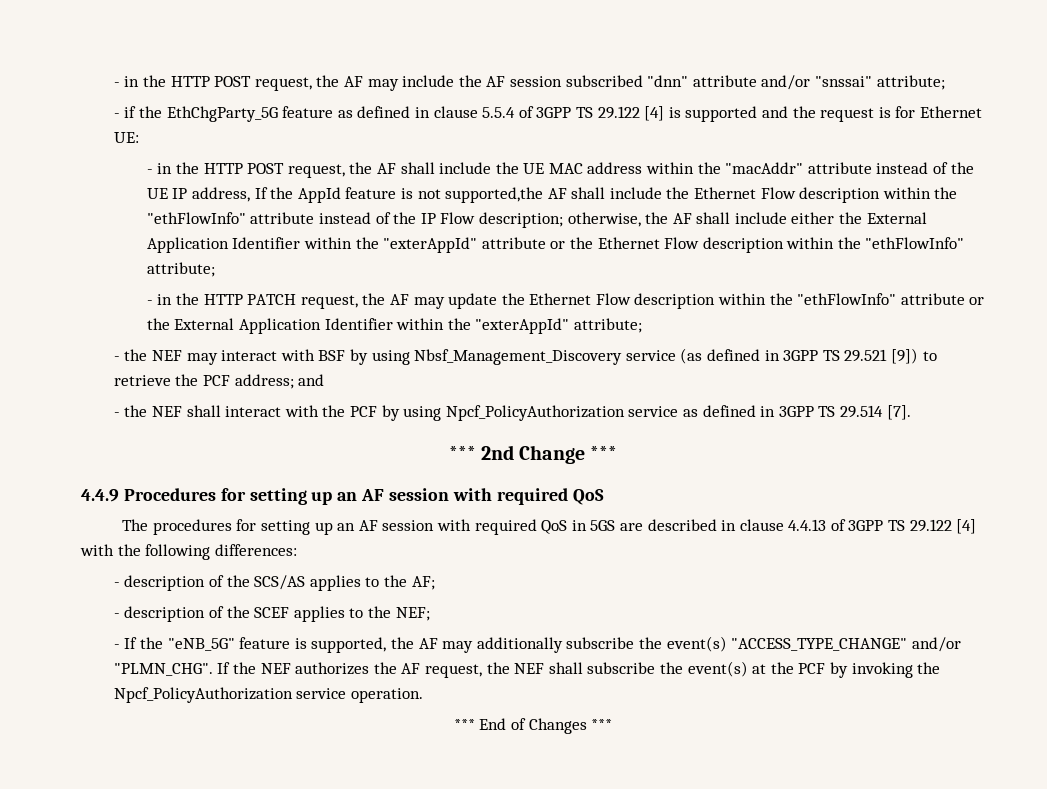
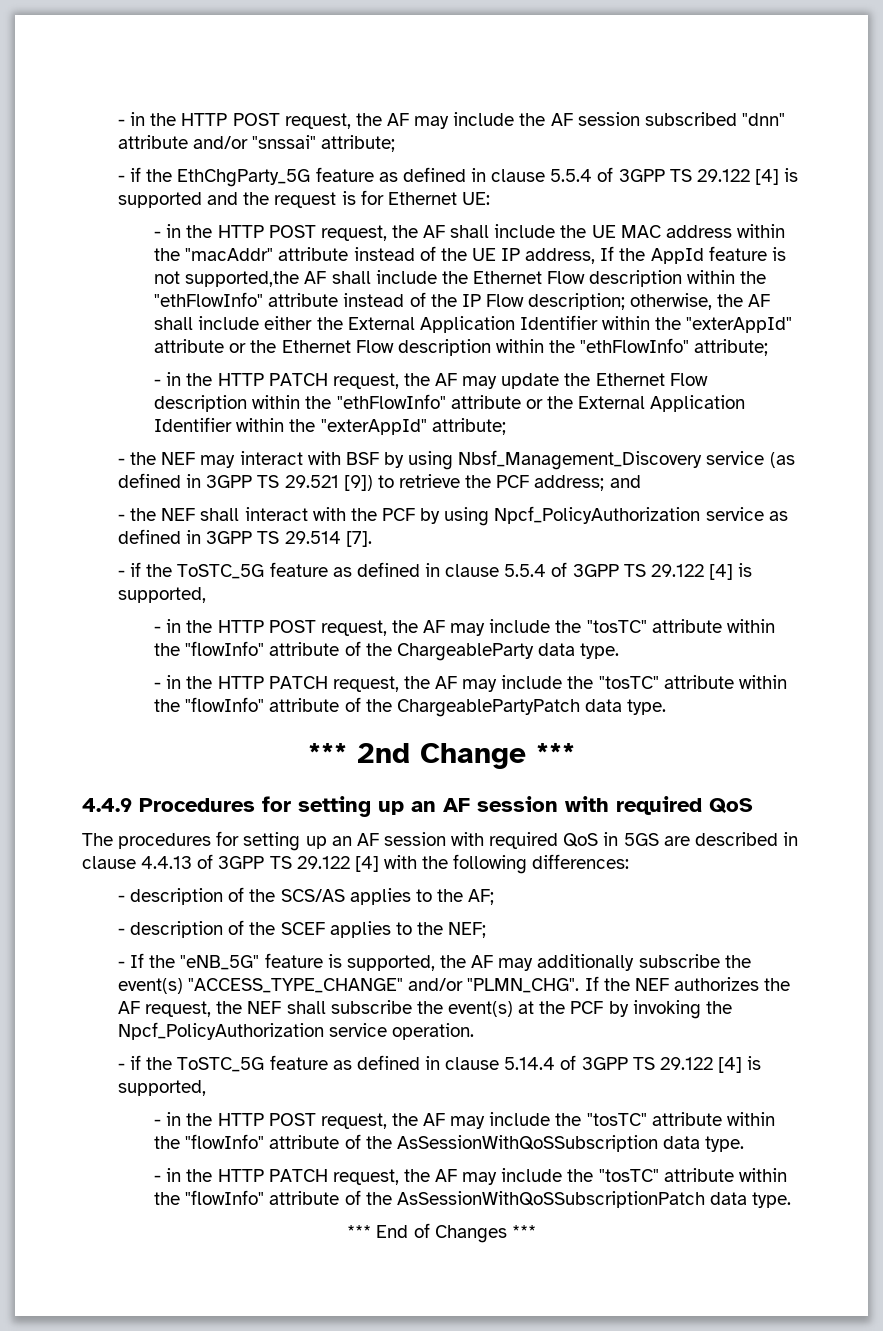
(911, 412) none -> [118,562,753,580] [118,587,207,603] [154,619,775,636] [154,641,620,661] [154,675,787,692] [154,697,667,717] // - if the ToSTC_5G feature as defined in clause 5.5.4 of 3GPP TS 29.122 [4] is supported, // - in the HTTP POST request, the AF may include the "tosTC" attribute within the "flowInfo" attribute of the ChargeableParty data type. // - in the HTTP PATCH request, the AF may include the "tosTC" attribute within the "flowInfo" attribute of the ChargeablePartyPatch data type.
(424, 695) none -> [118,1055,762,1073] [118,1080,207,1096] [154,1112,775,1129] [154,1134,745,1152] [154,1168,787,1185] [154,1190,792,1208] // - if the ToSTC_5G feature as defined in clause 5.14.4 of 3GPP TS 29.122 [4] is supported, // - in the HTTP POST request, the AF may include the "tosTC" attribute within the "flowInfo" attribute of the AsSessionWithQoSSubscription data type. // - in the HTTP PATCH request, the AF may include the "tosTC" attribute within the "flowInfo" attribute of the AsSessionWithQoSSubscriptionPatch data type.

